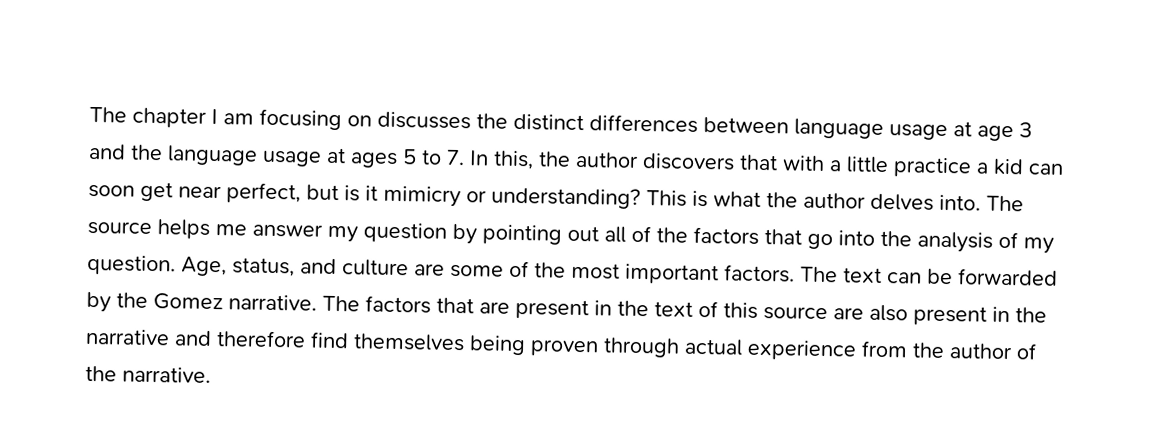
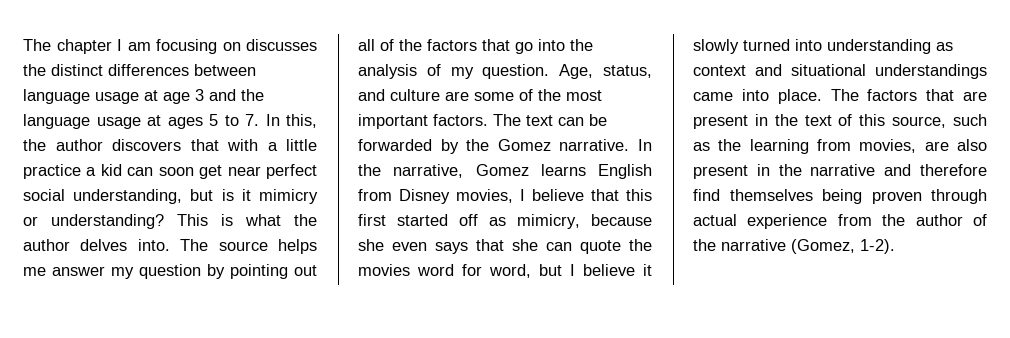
[226,182,301,204] perfect, -> [265,164,317,179] [23,189,183,204] perfect social understanding,
(317, 302) none -> [638,139,652,151] [358,164,652,179] [358,189,652,204] [358,214,652,229] [358,239,652,254] [358,264,652,278] [693,39,953,54] [693,64,987,79] [693,89,822,104] In the narrative, Gomez learns English from Disney movies, I believe that this first started off as mimicry, because she even says that she can quote the movies word for word, but I believe it slowly turned into understanding as context and situational understandings came into place.
[763,306,828,321] source -> [892,114,987,128] [693,139,917,154] source, such as the learning from movies,
[122,366,211,383] narrative. -> [721,239,895,254] narrative (Gomez, 1-2).

